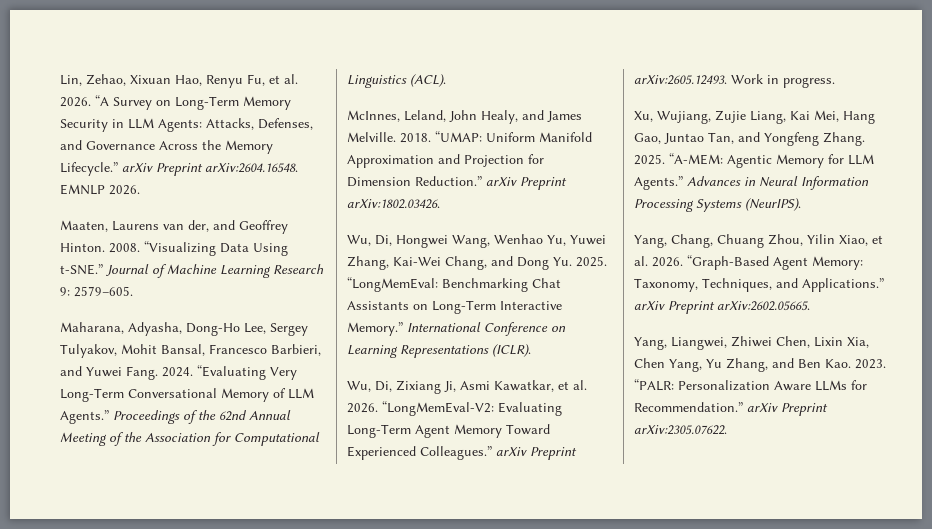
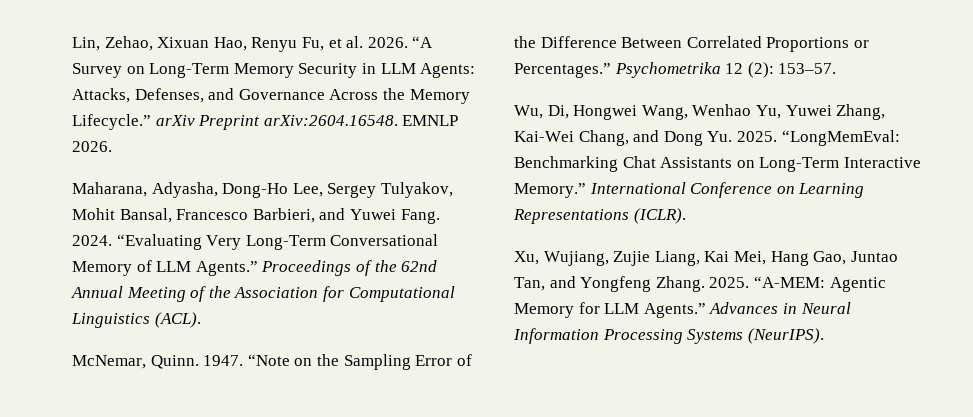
[60,220,288,234] [60,241,288,256] [60,264,324,278] [60,286,133,297] // Maaten, Laurens van der, and Geoffrey Hinton. 2008. “Visualizing Data Using t-SNE.” Journal of Machine Learning Research 9: 2579–605. -> (112, 146) none
[347,110,582,124] [347,131,592,143] [347,154,544,168] [347,176,567,190] [347,199,440,209] McInnes, Leland, John Healy, and James Melville. 2018. “UMAP: Uniform Manifold Approximation and Projection for Dimension Reduction.” arXiv Preprint arXiv:1802.03426. -> [72,354,472,370] [514,36,869,52] [514,62,837,78] McNemar, Quinn. 1947. “Note on the Sampling Error of the Difference Between Correlated Proportions or Percentages.” Psychometrika 12 (2): 153–57.
[347,380,587,394] [347,401,562,416] [347,424,550,438] [347,446,577,460] [634,74,835,88] // Wu, Di, Zixiang Ji, Asmi Kawatkar, et al. 2026. “LongMemEval-V2: Evaluating Long-Term Agent Memory Toward Experienced Colleagues.” arXiv Preprint arXiv:2605.12493. Work in progress. -> (686, 216) none
[634,234,883,248] [634,255,863,270] [634,278,884,292] [634,301,810,314] [634,336,869,350] [634,358,886,372] [634,379,867,391] [634,402,828,416] [634,425,727,435] // Yang, Chang, Chuang Zhou, Yilin Xiao, et al. 2026. “Graph-Based Agent Memory: Taxonomy, Techniques, and Applications.” arXiv Preprint arXiv:2602.05665. // Yang, Liangwei, Zhiwei Chen, Lixin Xia, Chen Yang, Yu Zhang, and Ben Kao. 2023. “PALR: Personalization Aware LLMs for Recommendation.” arXiv Preprint arXiv:2305.07622. -> (824, 336) none

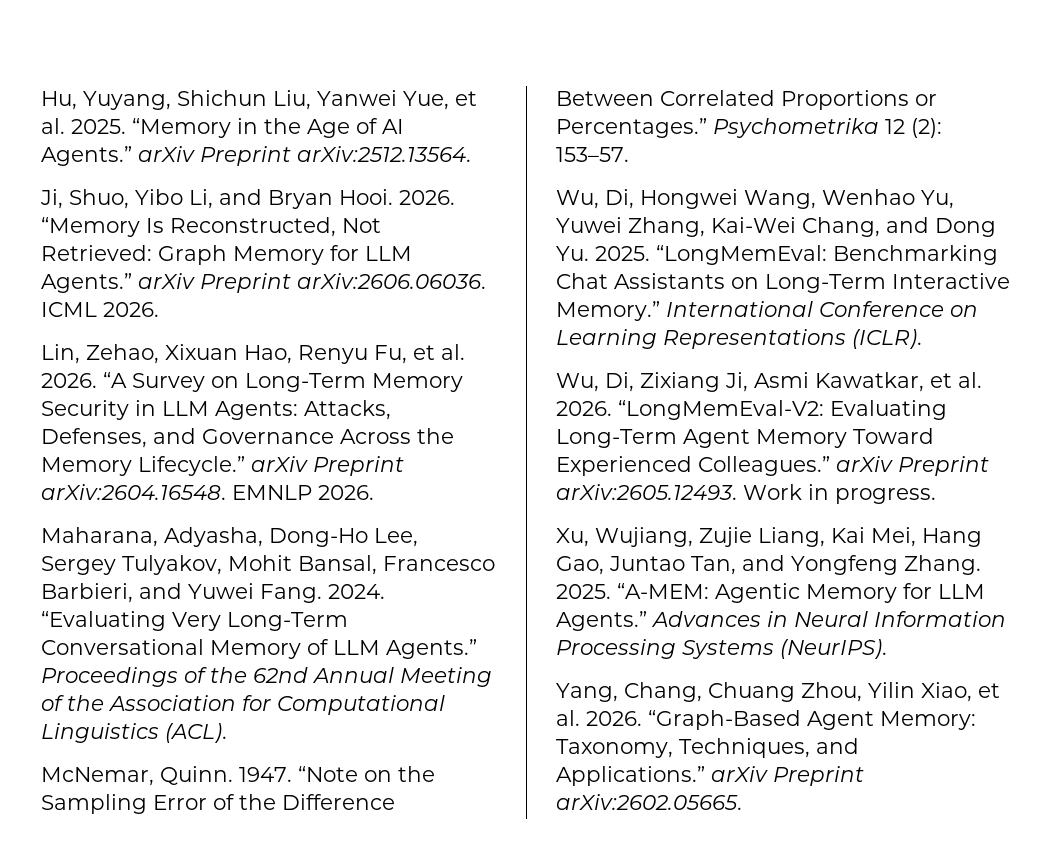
(72, 44) none -> [41,90,477,110] [41,118,404,138] [41,146,471,166] [40,189,455,209] [41,217,381,237] [41,245,412,265] [41,273,486,293] [41,302,159,317] Hu, Yuyang, Shichun Liu, Yanwei Yue, et al. 2025. “Memory in the Age of AI Agents.” arXiv Preprint arXiv:2512.13564. // Ji, Shuo, Yibo Li, and Bryan Hooi. 2026. “Memory Is Reconstructed, Not Retrieved: Graph Memory for LLM Agents.” arXiv Preprint arXiv:2606.06036. ICML 2026. //
(686, 216) none -> [556,372,982,392] [556,400,947,420] [556,428,934,448] [556,456,989,476] [556,484,936,504] // Wu, Di, Zixiang Ji, Asmi Kawatkar, et al. 2026. “LongMemEval-V2: Evaluating Long-Term Agent Memory Toward Experienced Colleagues.” arXiv Preprint arXiv:2605.12493. Work in progress.
(824, 336) none -> [556,682,1000,702] [556,710,976,730] [556,738,859,758] [556,766,864,786] [556,794,742,810] // Yang, Chang, Chuang Zhou, Yilin Xiao, et al. 2026. “Graph-Based Agent Memory: Taxonomy, Techniques, and Applications.” arXiv Preprint arXiv:2602.05665.

